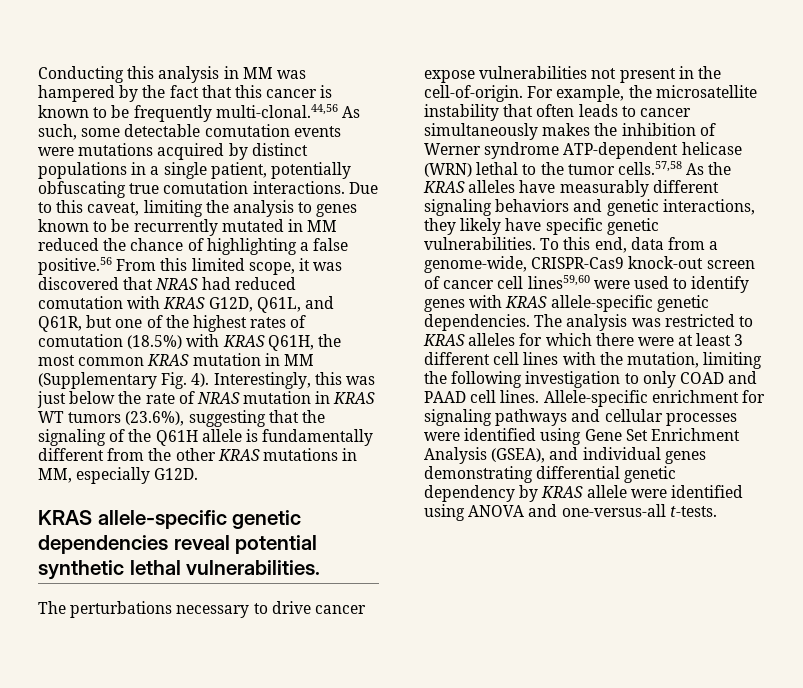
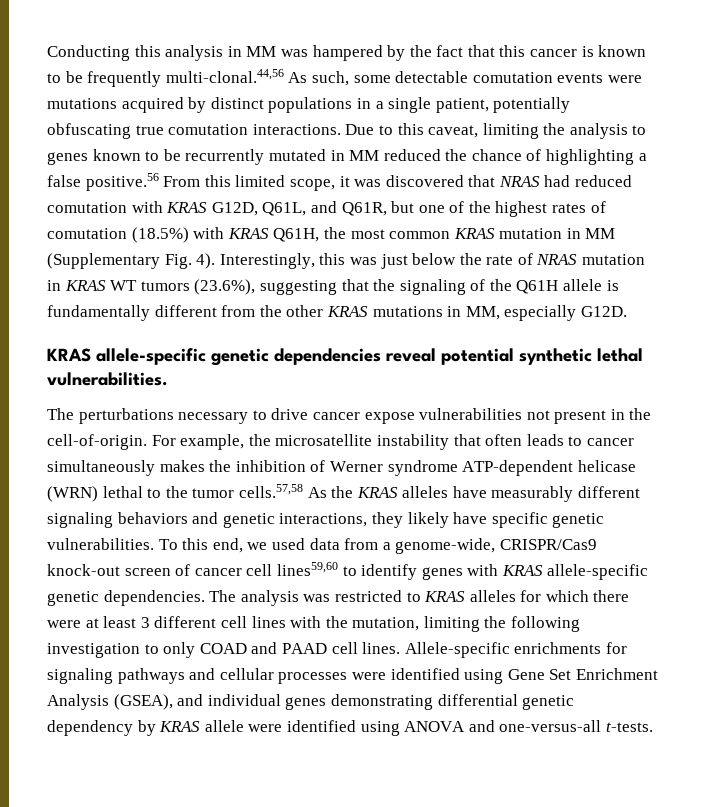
(627, 245) none -> [247,538,305,550] we used
[531,257,625,269] CRISPR-Cas9 -> [499,539,597,550] CRISPR/Cas9
[593,276,669,289] were used -> (338, 569) none
[651,390,739,403] enrichment -> [514,642,602,654] enrichments

